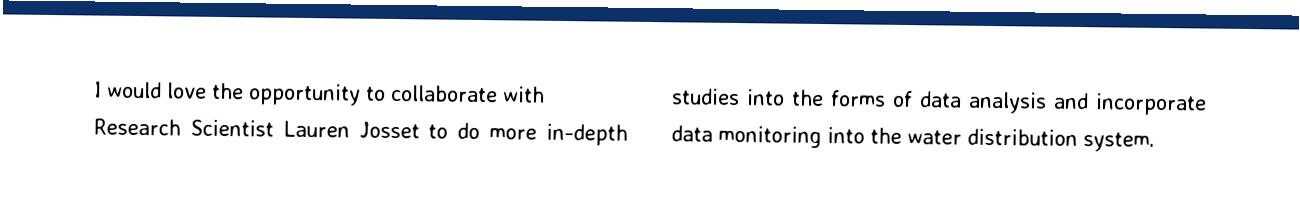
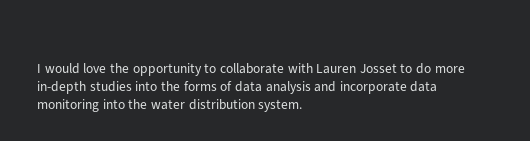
[93,118,274,137] Research Scientist -> (313, 68) none

